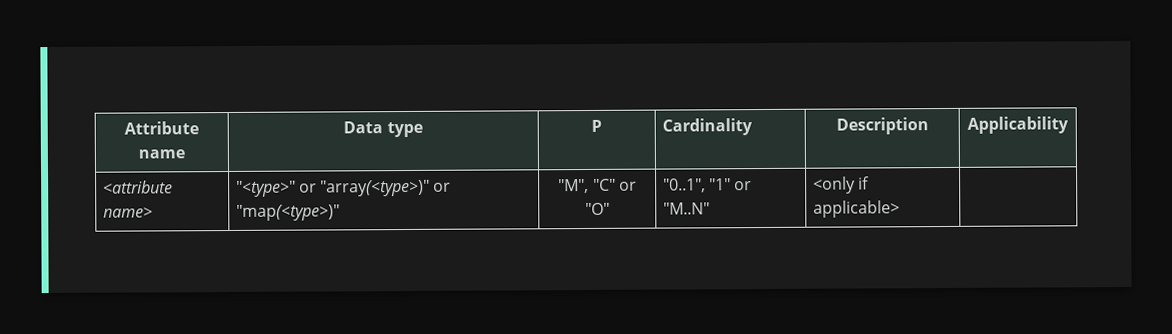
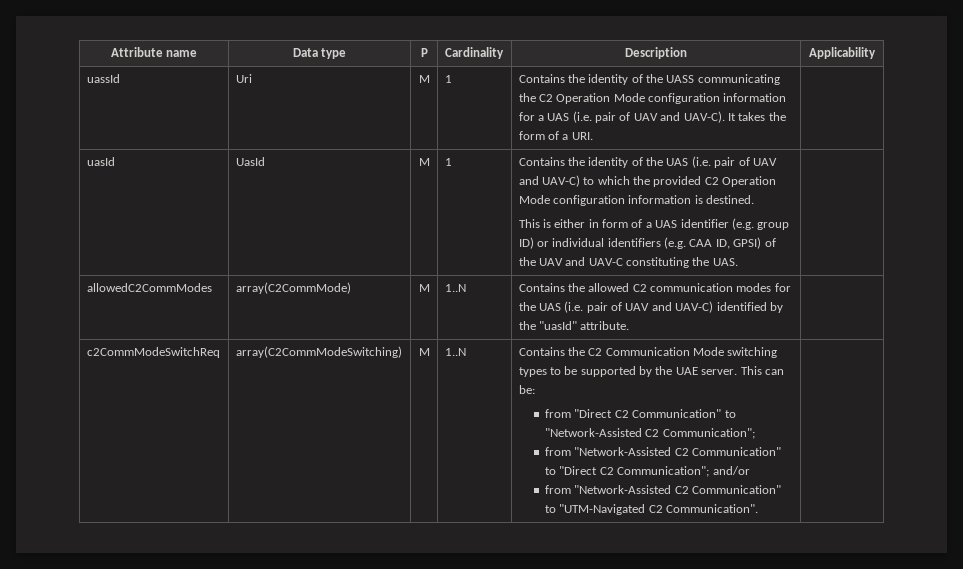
[102,180,173,194] [102,207,153,218] [235,179,452,197] [235,204,340,221] [558,178,637,194] [585,202,610,216] [662,178,752,193] [662,202,710,215] [812,176,870,194] [812,200,900,218] <attribute name> | "<type>" or "array(<type>)" or "map(<type>)" | "M", "C" or "O" | "0..1", "1" or "M..N" | <only if applicable> -> [86,74,120,83] [235,74,252,83] [418,75,430,83] [444,75,452,83] [518,74,780,85] [518,93,787,104] [518,111,786,123] [518,131,593,140] [86,157,115,166] [235,157,265,166] [418,158,430,166] [444,158,452,166] [518,156,777,168] [518,175,777,187] [518,195,755,206] [518,218,790,230] [518,237,776,249] [518,257,738,268] [86,283,212,292] [235,282,351,294] [418,284,430,292] [444,284,466,292] [518,283,791,292] [518,301,783,313] [518,321,630,330] [86,347,220,358] [235,346,402,358] [418,348,430,356] [444,348,466,356] [518,347,778,358] [518,366,784,377] [518,385,535,394] [545,409,736,418] [545,428,755,439] [545,447,782,456] [545,466,750,477] [545,485,782,494] [545,504,759,515] uassId | Uri | M | 1 | Contains the identity of the UASS communicating the C2 Operation Mode configuration information for a UAS (i.e. pair of UAV and UAV-C). It takes the form of a URI. | // uasId | UasId | M | 1 | Contains the identity of the UAS (i.e. pair of UAV and UAV-C) to which the provided C2 Operation Mode configuration information is destined. // This is either in form of a UAS identifier (e.g. group ID) or individual identifiers (e.g. CAA ID, GPSI) of the UAV and UAV-C constituting the UAS. | // allowedC2CommModes | array(C2CommMode) | M | 1..N | Contains the allowed C2 communication modes for the UAS (i.e. pair of UAV and UAV-C) identified by the "uasId" attribute. | // c2CommModeSwitchReq | array(C2CommModeSwitching) | M | 1..N | Contains the C2 Communication Mode switching types to be supported by the UAE server. This can be: // from "Direct C2 Communication" to "Network-Assisted C2 Communication"; // from "Network-Assisted C2 Communication" to "Direct C2 Communication"; and/or // from "Network-Assisted C2 Communication" to "UTM-Navigated C2 Communication".

